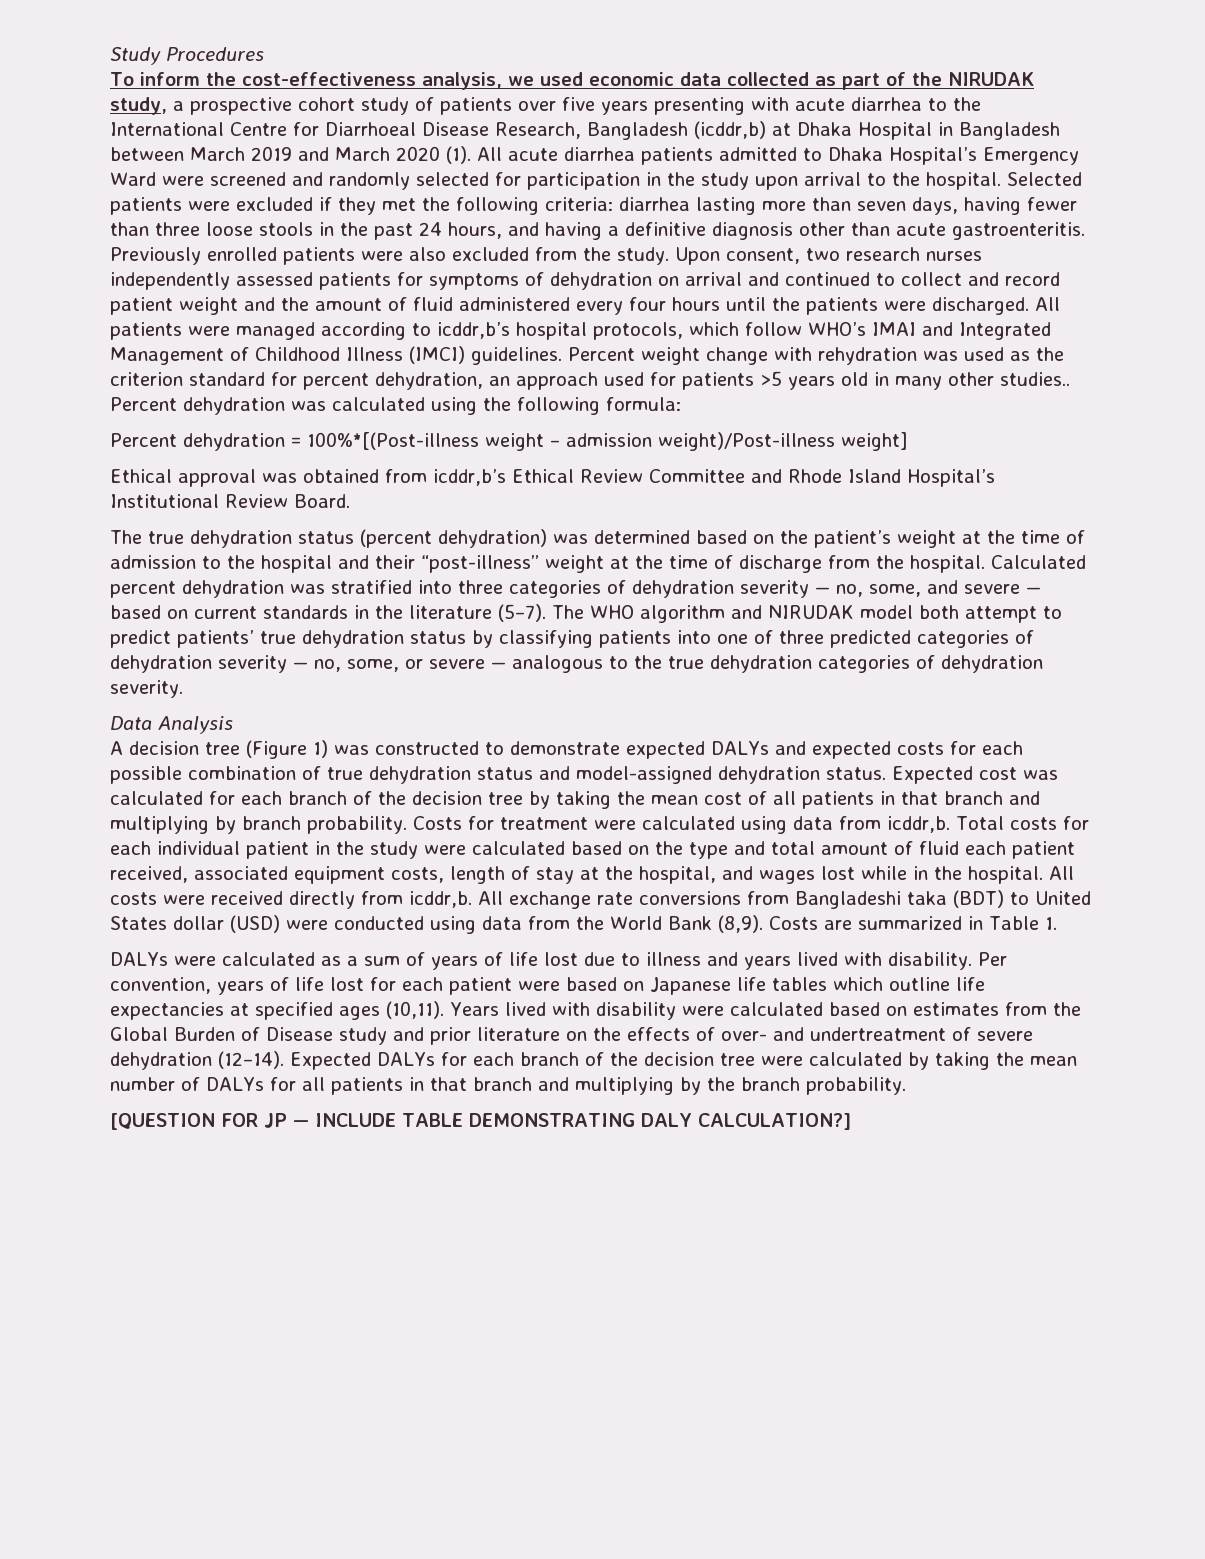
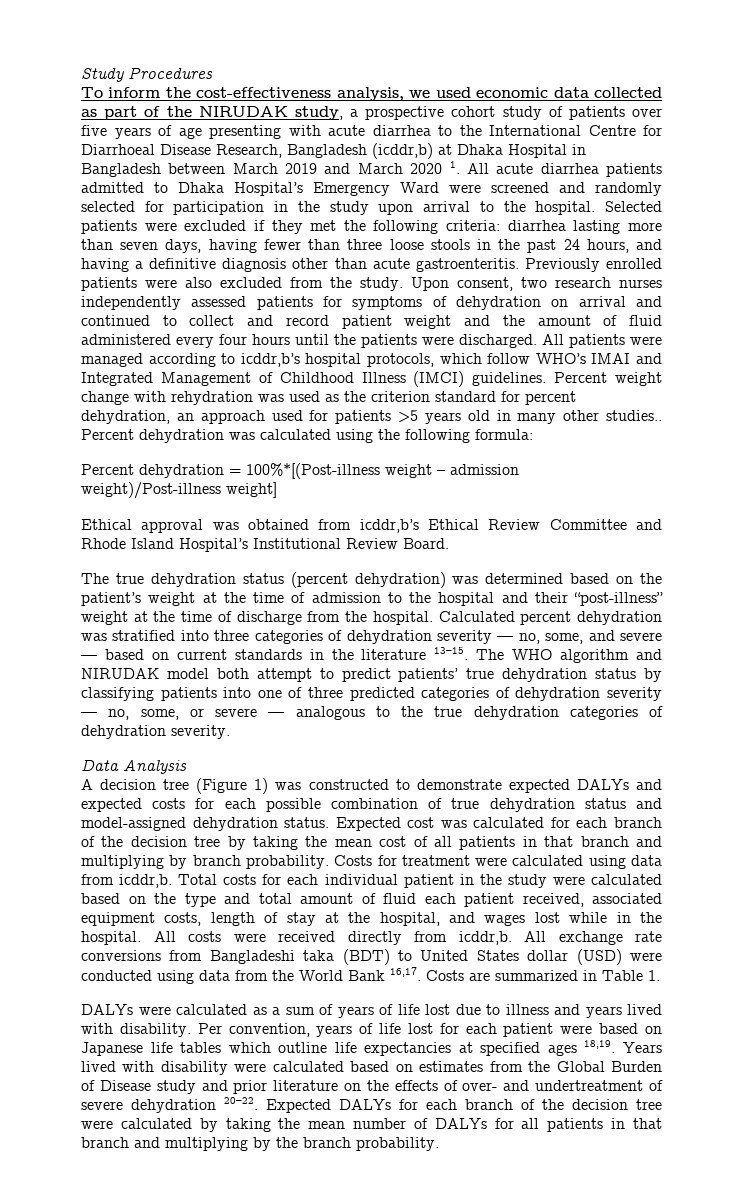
(648, 108) none -> [158,125,202,139] of age
[446,146,471,164] (1). -> [449,161,460,174] 1.
[498,604,546,622] (5–7). -> [434,647,469,660] 13–15.
[717,915,763,933] (8,9). -> [390,967,421,981] 16,17.
[386,1001,444,1019] (10,11). -> [584,1040,616,1053] 18,19.
[218,1051,284,1069] (12–14). -> [224,1097,258,1110] 20–22.
[110,1113,851,1130] // [QUESTION FOR JP — INCLUDE TABLE DEMONSTRATING DALY CALCULATION?] -> (439, 1144) none

